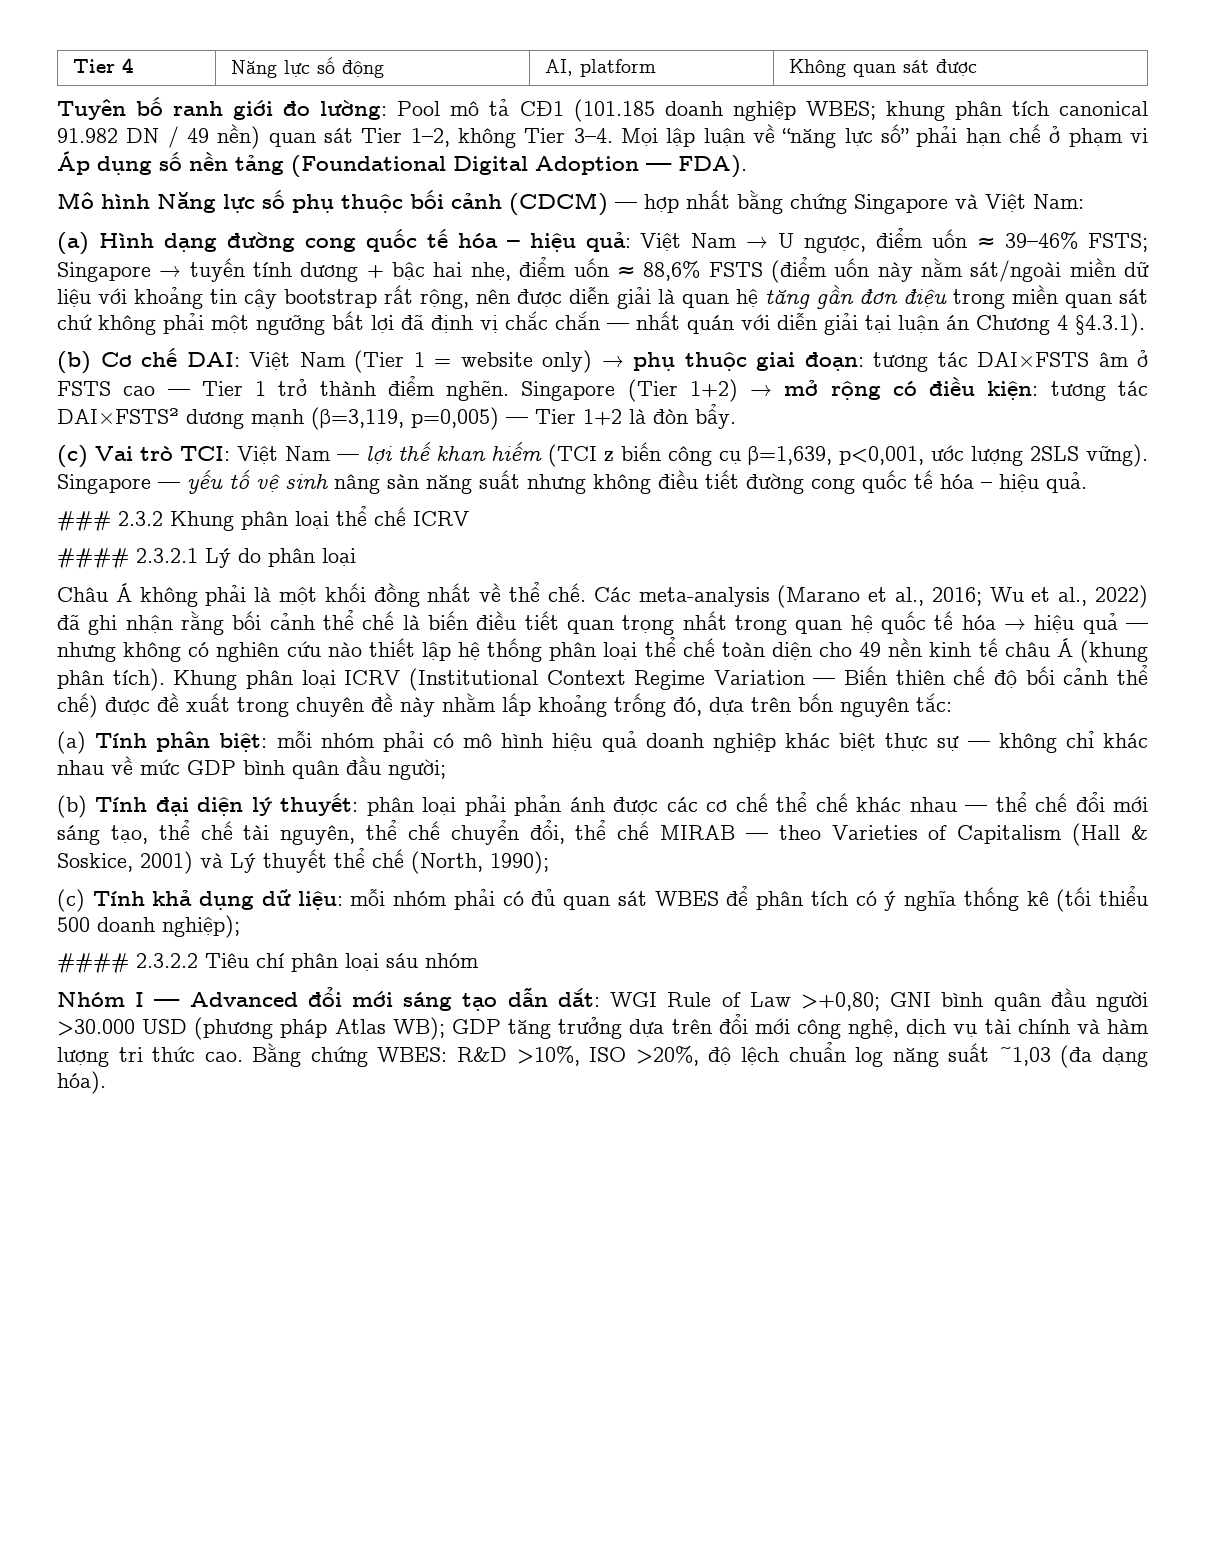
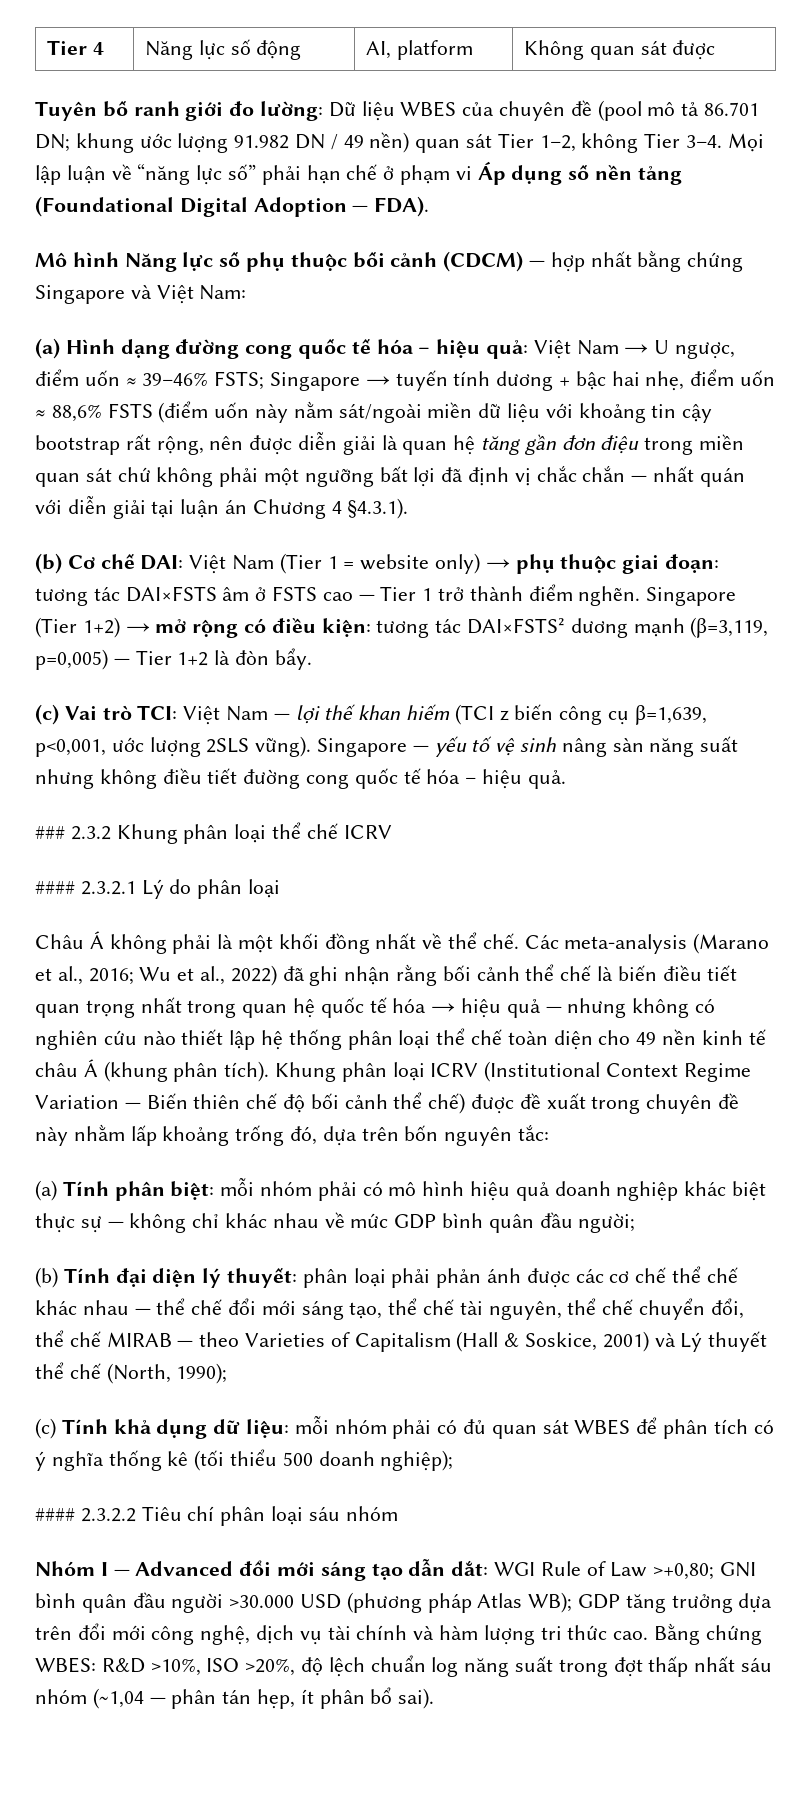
[397,99,1148,122] Pool mô tả CĐ1 (101.185 doanh nghiệp WBES; khung phân tích canonical -> [328,100,760,121] [35,133,229,153] Dữ liệu WBES của chuyên đề (pool mô tả 86.701 DN; khung ước lượng
[998,1045,1148,1068] [57,1071,106,1094] ~1,03 (đa dạng hóa). -> [558,1656,773,1677] [35,1687,435,1709] trong đợt thấp nhất sáu nhóm (~1,04 — phân tán hẹp, ít phân bổ sai).

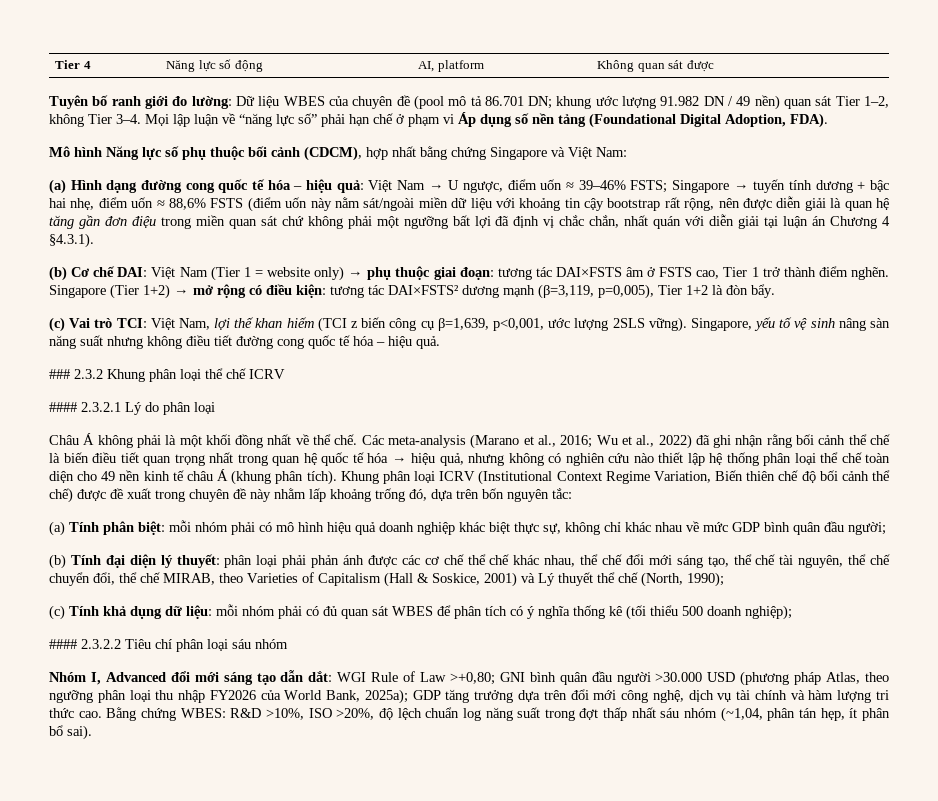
[253,197,369,217] Adoption — -> [725,114,786,127] Adoption,
[443,251,546,272] (CDCM) — -> [304,146,362,161] (CDCM),
[582,465,648,482] chắn — -> [589,215,620,228] chắn,
[322,592,375,601] cao — -> [696,270,720,279] cao,
[35,649,130,670] p=0,005) — -> [598,284,654,299] p=0,005),
[226,706,290,721] Nam — -> [178,318,210,330] Nam,
[317,738,429,757] Singapore — -> [690,318,752,331] Singapore,
[506,999,562,1018] quả — -> [439,453,464,466] quả,
[35,1095,141,1109] Variation — -> [653,471,711,483] Variation,
[80,1216,124,1233] sự — -> [543,523,561,534] sự,
[82,1300,151,1315] nhau — -> [544,555,576,567] nhau,
[106,1332,194,1347] MIRAB — -> [163,573,215,585] MIRAB,
[100,1562,130,1576] I — -> [90,672,101,685] I,
[477,1592,573,1613] Atlas WB); -> [826,672,889,684] [49,689,408,704] Atlas, theo ngưỡng phân loại thu nhập FY2026 của World Bank, 2025a);
[92,1688,166,1709] (~1,04 — -> [720,707,763,722] (~1,04,

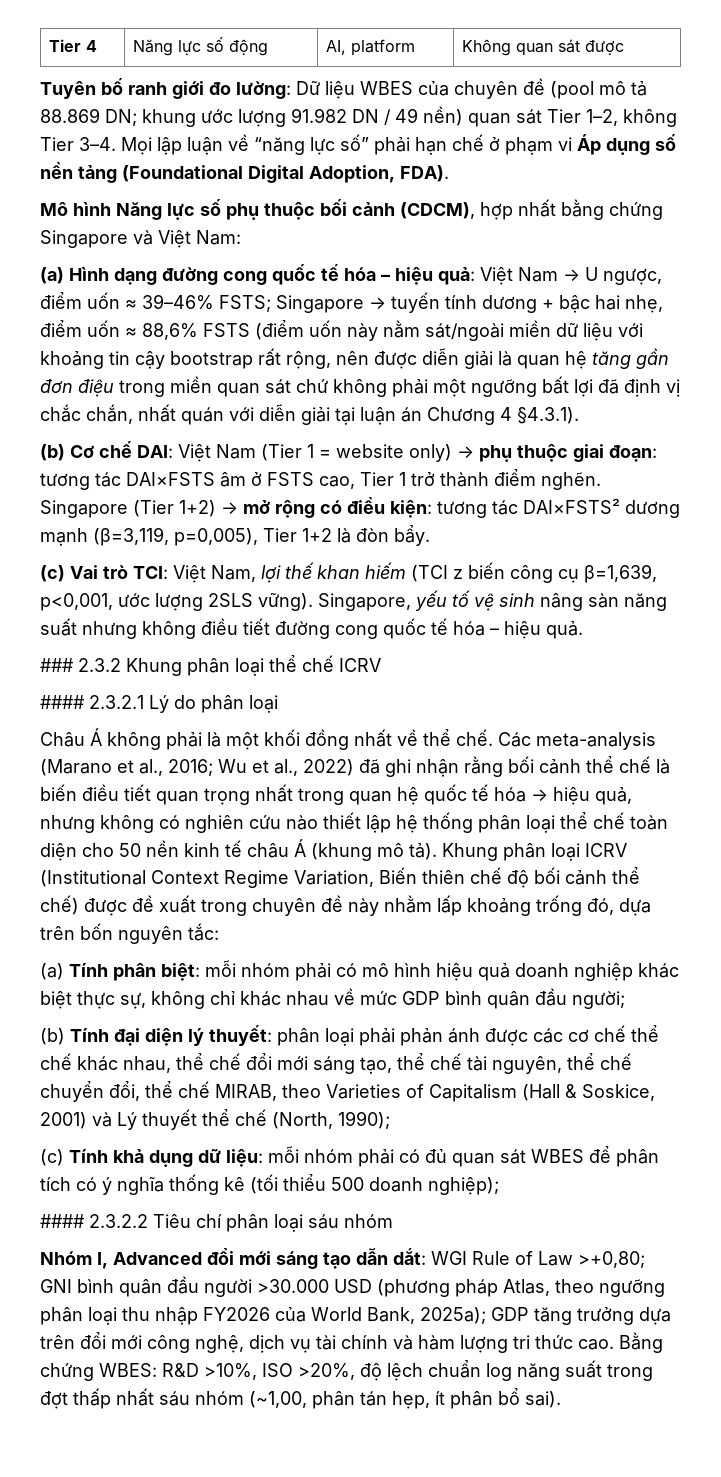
[484,96,524,106] 86.701 -> [40,108,100,123] 88.869
[101,471,116,481] 49 -> [119,843,141,857] 50
[275,470,337,485] phân tích). -> [377,843,437,860] mô tả).
[720,707,763,722] (~1,04, -> [249,1391,307,1408] (~1,00,

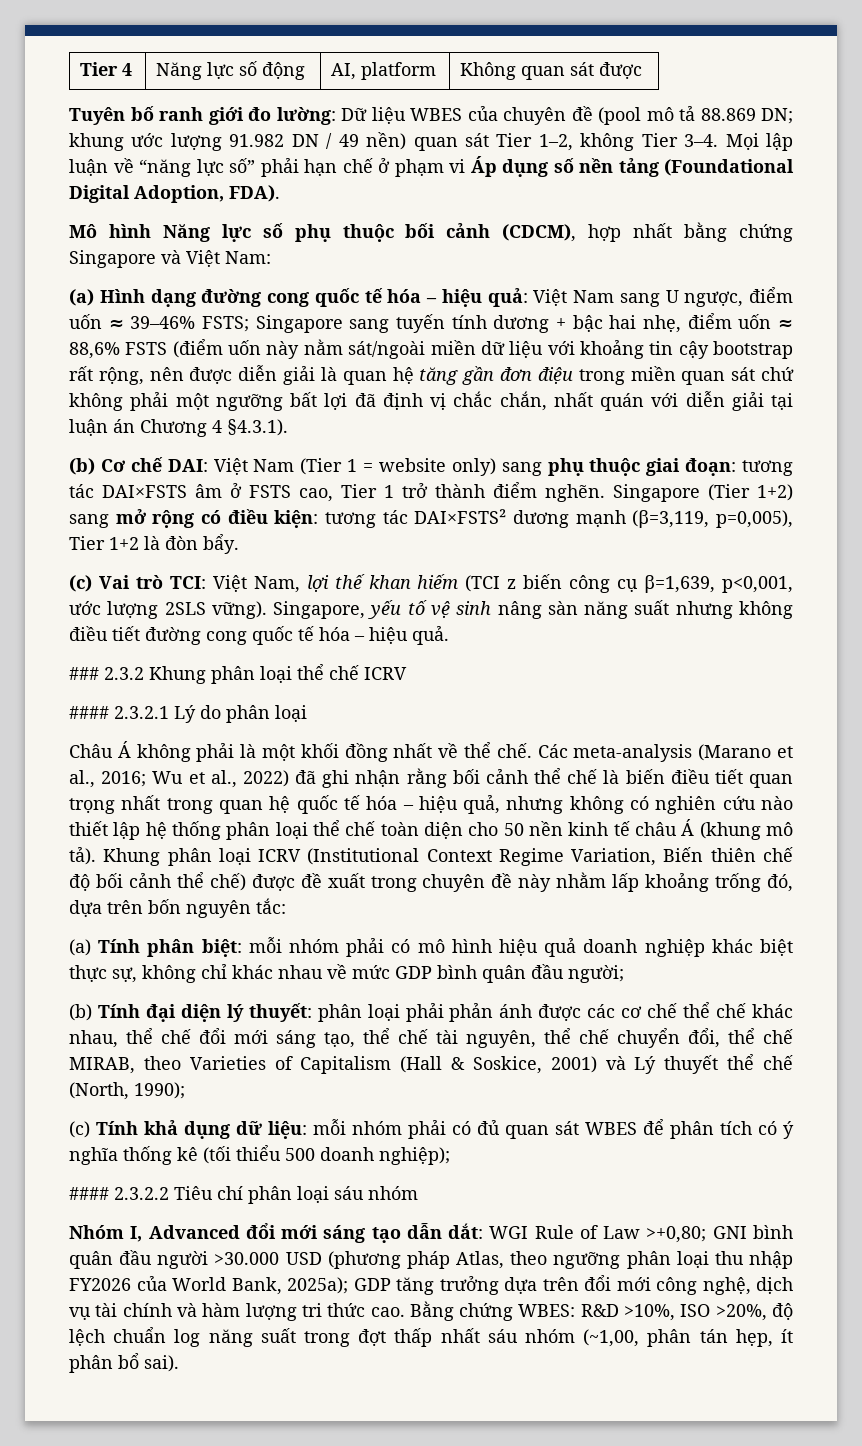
[563,269,580,281] → -> [619,293,660,307] sang
[369,297,386,309] → -> [349,319,390,333] sang
[457,446,474,458] → -> [501,462,542,476] sang
[221,502,238,514] → -> [69,514,109,528] sang
[531,789,548,801] → -> [402,805,414,810] –

